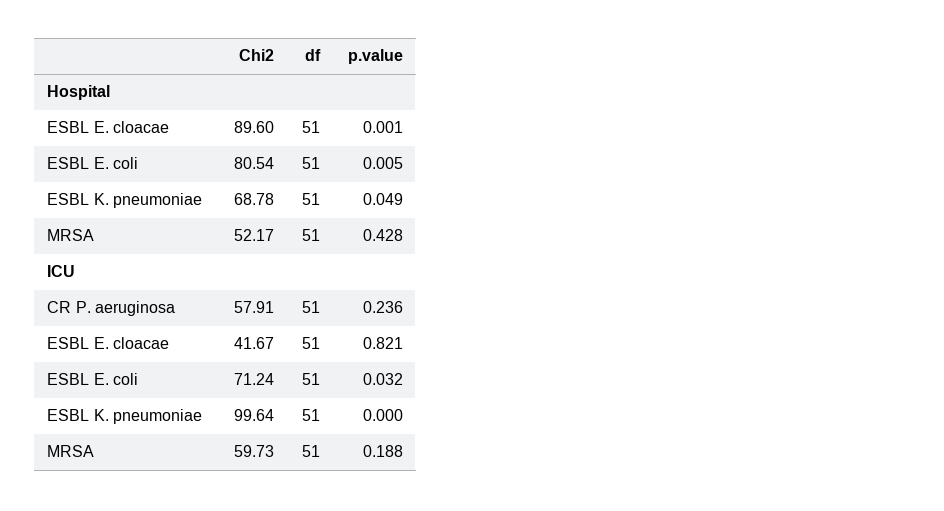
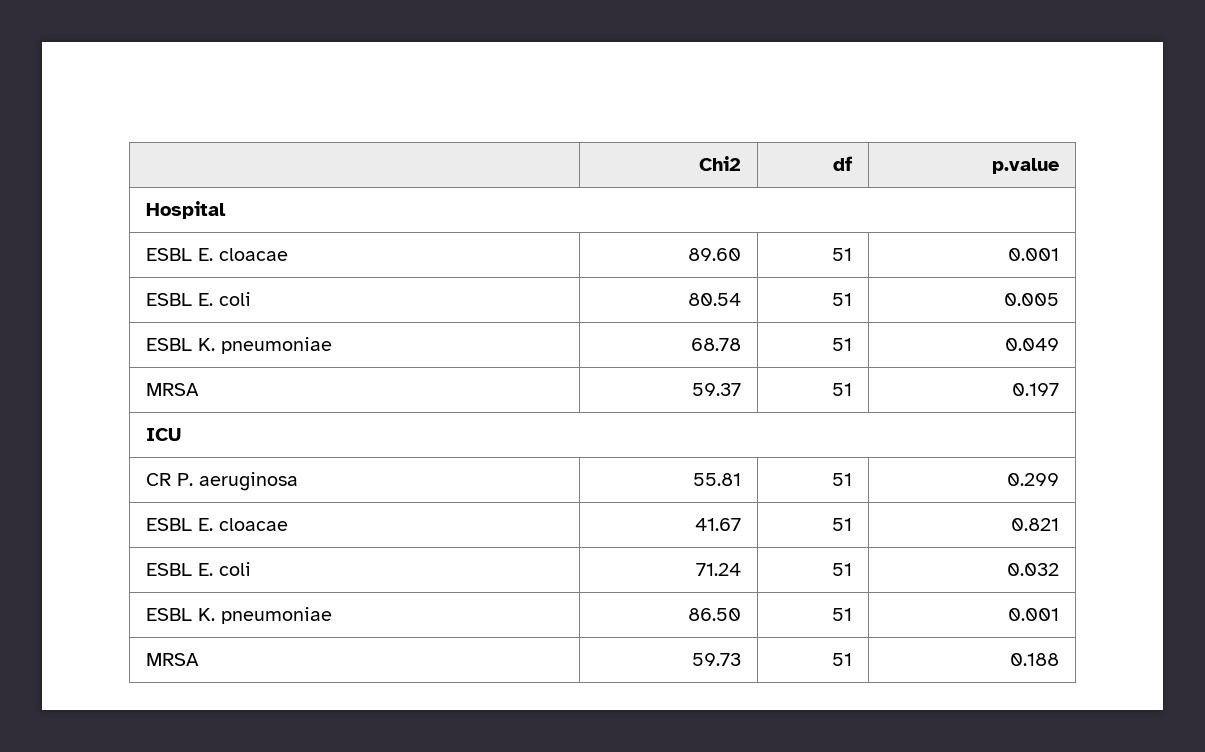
[233,229,274,241] [301,229,320,241] [362,229,403,241] 52.17 | 51 | 0.428 -> [691,383,741,396] [831,383,852,396] [1011,383,1059,396] 59.37 | 51 | 0.197
[233,301,274,313] [301,301,320,313] [362,301,403,313] 57.91 | 51 | 0.236 -> [692,473,741,486] [831,473,852,486] [1006,473,1059,486] 55.81 | 51 | 0.299
[233,409,274,421] [301,409,320,421] [362,409,403,421] 99.64 | 51 | 0.000 -> [687,608,741,621] [831,608,852,621] [1007,608,1059,621] 86.50 | 51 | 0.001

